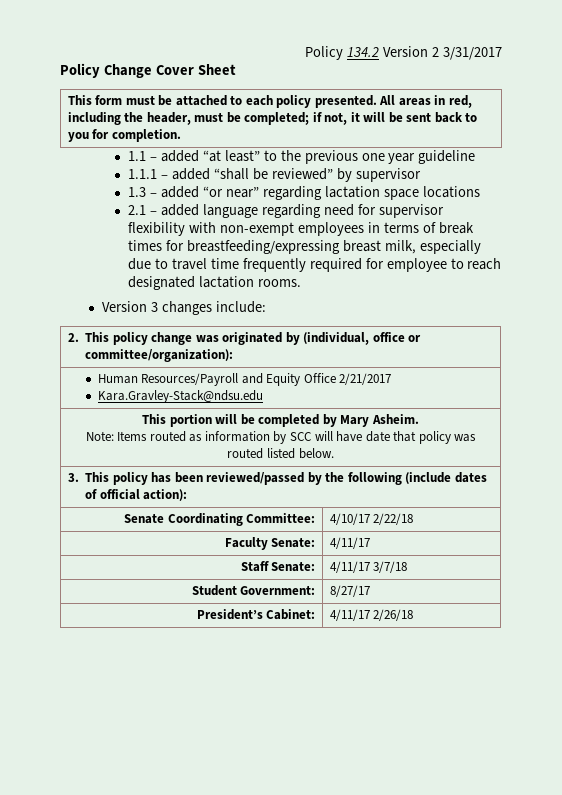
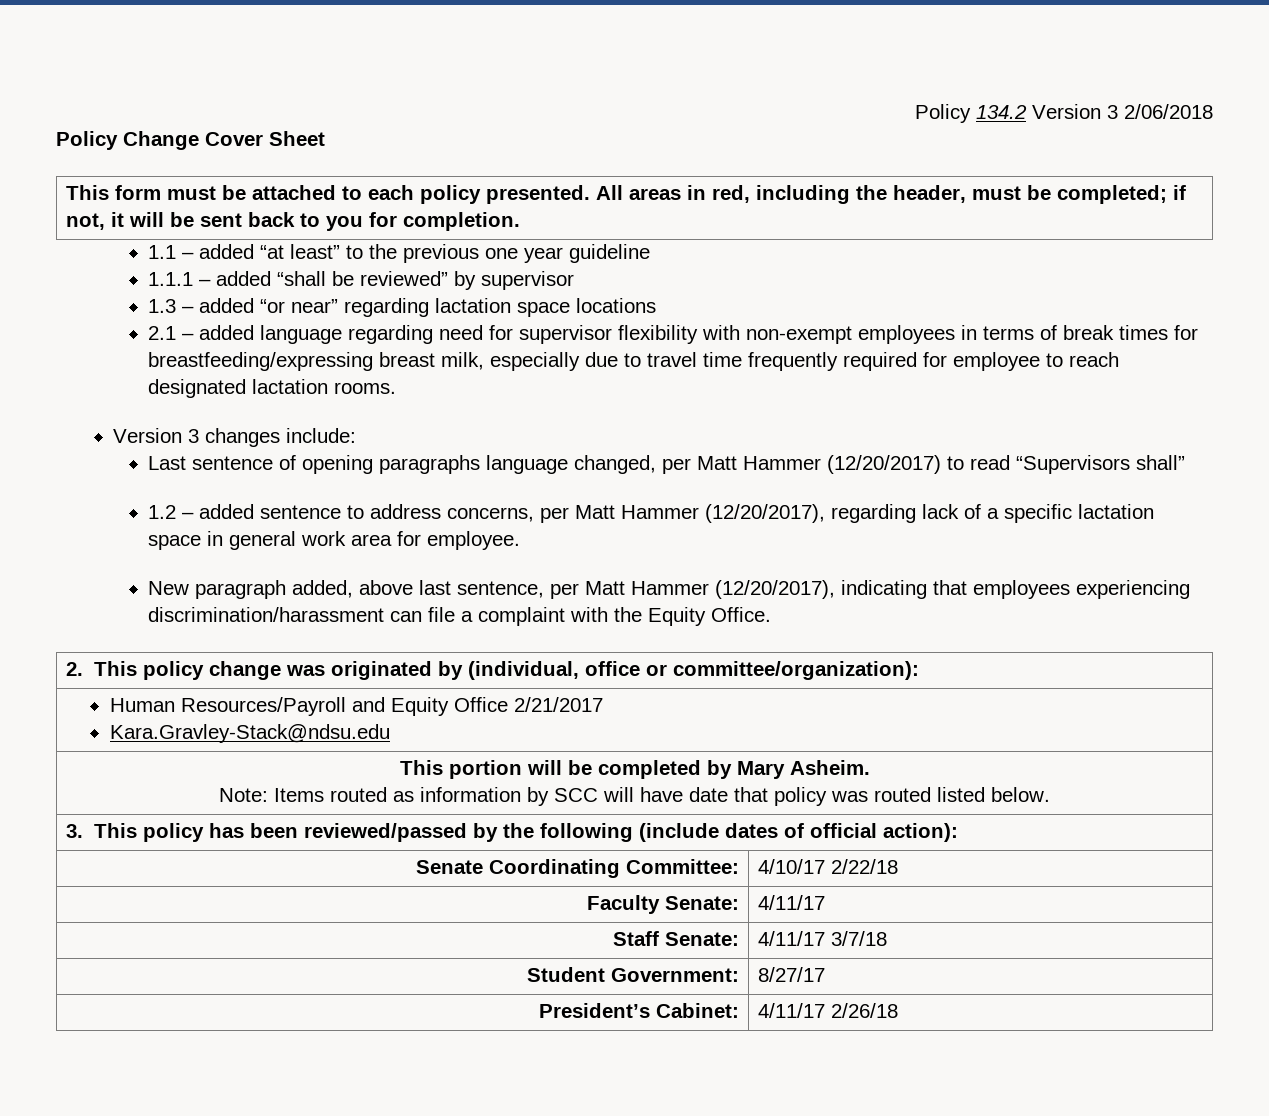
[432,47,503,60] 2 3/31/2017 -> [1107,104,1213,119] 3 2/06/2018
(266, 307) none -> [148,455,1186,474] [148,504,1155,523] [148,531,521,550] [148,580,1191,599] [148,607,772,626] // Last sentence of opening paragraphs language changed, per Matt Hammer (12/20/2017) to read “Supervisors shall” // 1.2 – added sentence to address concerns, per Matt Hammer (12/20/2017), regarding lack of a specific lactation space in general work area for employee. // New paragraph added, above last sentence, per Matt Hammer (12/20/2017), indicating that employees experiencing discrimination/harassment can file a complaint with the Equity Office.

